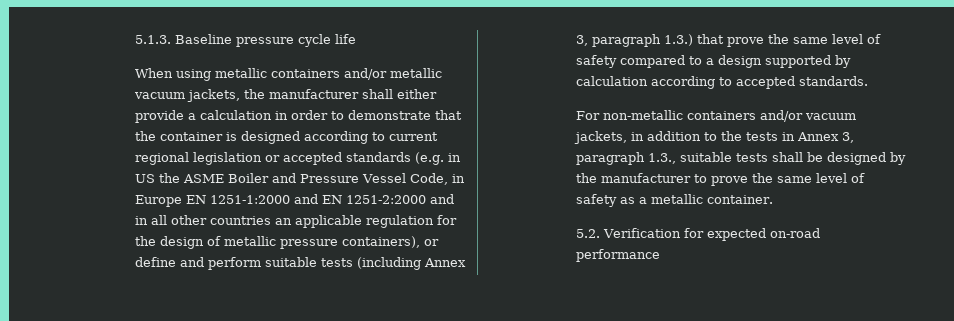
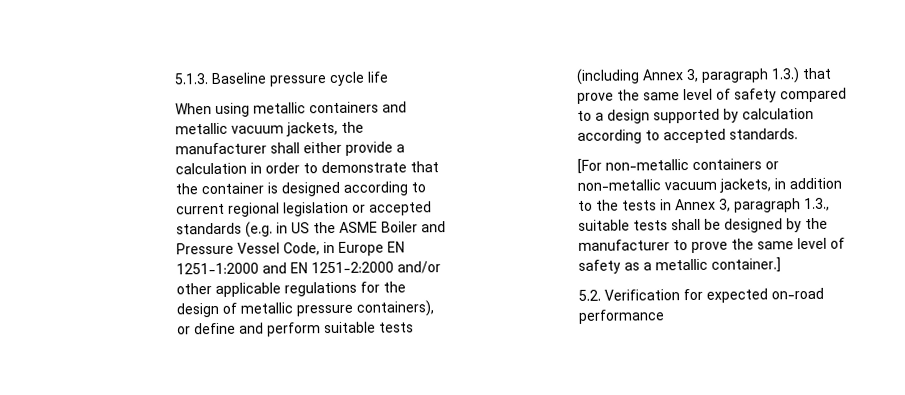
[343,68,387,80] and/or -> [381,101,407,113] and
[429,194,454,204] [134,215,434,228] and in all other countries an applicable regulation -> [396,261,441,274] [175,281,357,297] and/or other applicable regulations
[575,111,600,120] For -> [576,158,602,174] [For
[759,110,803,122] and/or -> [764,161,779,170] [576,179,661,191] or non-metallic
[706,195,773,204] container. -> [710,257,781,273] container.]

